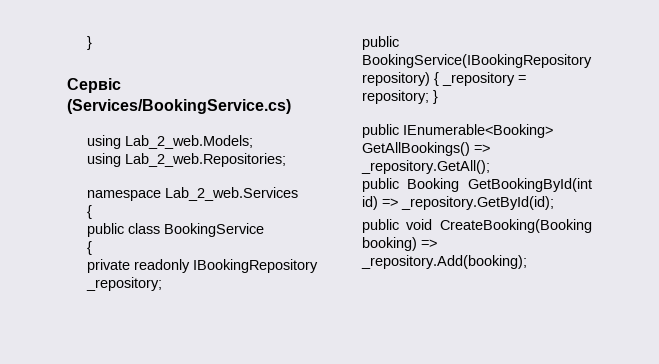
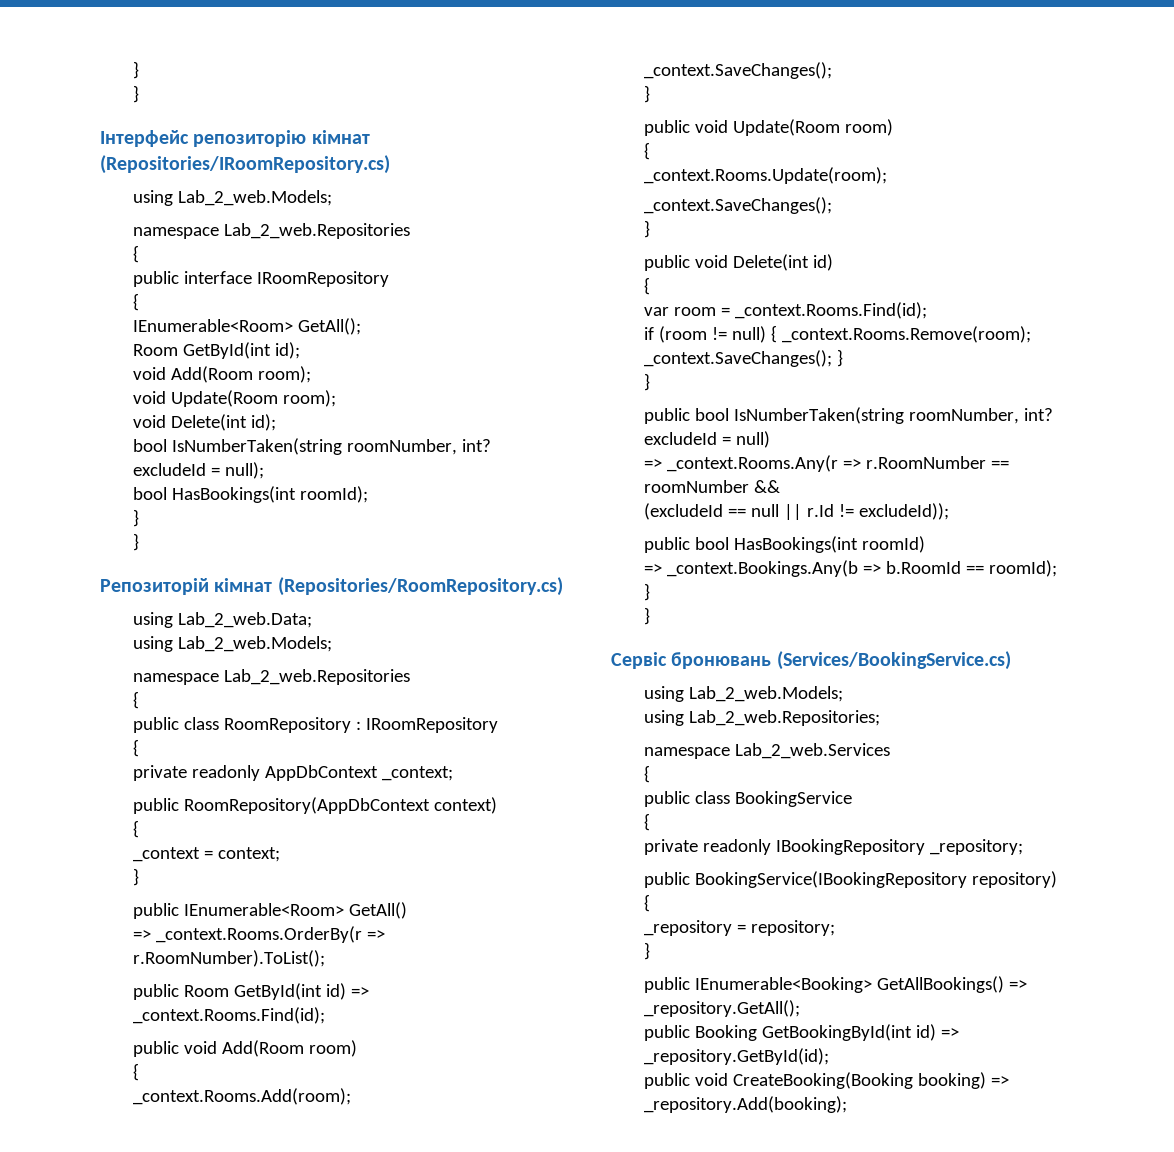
[86,36,92,50] } -> [132,61,139,79] [132,85,139,103] [100,130,370,147] [100,155,390,174] [132,190,332,206] [132,223,410,239] [132,245,139,263] [132,271,389,287] [132,293,139,311] [132,318,361,335] [132,342,300,359] [132,366,311,383] [132,390,336,407] [132,414,276,431] [132,438,491,455] [132,462,264,479] [132,486,368,503] [132,509,139,527] [132,533,139,551] [100,577,563,596] [132,612,312,628] [132,636,332,652] [132,669,410,685] [132,691,139,709] [132,717,498,733] [132,739,139,757] [132,765,453,781] [132,797,497,814] [132,820,139,838] [132,847,280,862] [132,868,139,886] [132,902,407,919] [132,926,385,943] [132,950,325,967] [132,983,369,1000] [132,1007,325,1024] [132,1040,357,1057] [132,1063,139,1081] [132,1088,351,1105] [643,62,832,79] [643,85,650,103] [643,119,893,136] [643,142,650,160] [643,167,887,184] [643,197,832,214] [643,220,650,238] [643,254,833,271] [643,277,650,295] [643,302,927,319] [643,325,1031,343] [643,349,843,367] [643,373,650,391] [643,407,1053,424] [643,431,770,448] [643,455,1009,472] [643,480,780,493] [643,503,949,520] [643,536,925,553] [643,560,1057,577] [643,583,650,601] [643,607,650,625] } // } // Інтерфейс репозиторію кімнат (Repositories/IRoomRepository.cs) // using Lab_2_web.Models; // namespace Lab_2_web.Repositories // { // public interface IRoomRepository // { // IEnumerable<Room> GetAll(); // Room GetById(int id); // void Add(Room room); // void Update(Room room); // void Delete(int id); // bool IsNumberTaken(string roomNumber, int? excludeId = null); // bool HasBookings(int roomId); // } // } // Репозиторій кімнат (Repositories/RoomRepository.cs) // using Lab_2_web.Data; // using Lab_2_web.Models; // namespace Lab_2_web.Repositories // { // public class RoomRepository : IRoomRepository // { // private readonly AppDbContext _context; // public RoomRepository(AppDbContext context) // { // _context = context; // } // public IEnumerable<Room> GetAll() // => _context.Rooms.OrderBy(r => r.RoomNumber).ToList(); // public Room GetById(int id) => _context.Rooms.Find(id); // public void Add(Room room) // { // _context.Rooms.Add(room); // _context.SaveChanges(); // } // public void Update(Room room) // { // _context.Rooms.Update(room); // _context.SaveChanges(); // } // public void Delete(int id) // { // var room = _context.Rooms.Find(id); // if (room != null) { _context.Rooms.Remove(room); _context.SaveChanges(); } // } // public bool IsNumberTaken(string roomNumber, int? excludeId = null) // => _context.Rooms.Any(r => r.RoomNumber == roomNumber && // (excludeId == null || r.Id != excludeId)); // public bool HasBookings(int roomId) // => _context.Bookings.Any(b => b.RoomId == roomId); // } // }
(121, 85) none -> [671,652,772,669] бронювань
[433,72,439,86] { -> [643,894,650,912] // { //
(429, 97) none -> (835, 928) //

